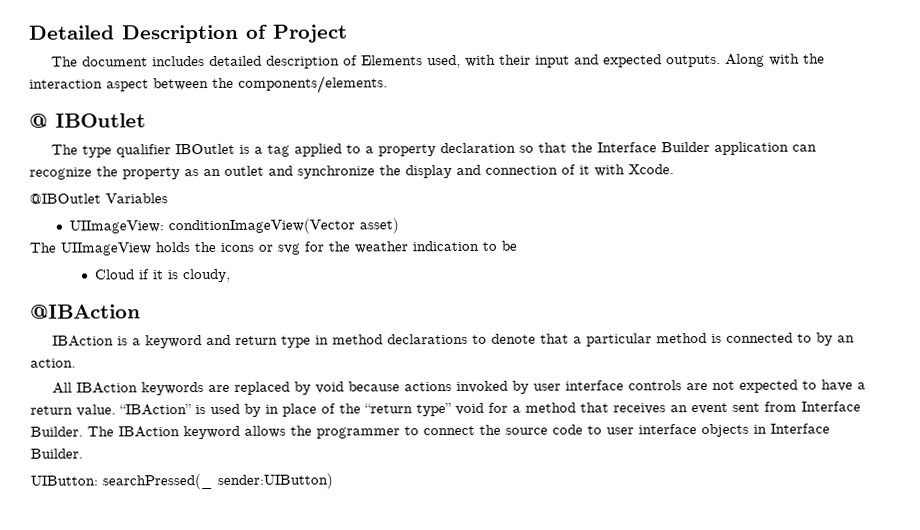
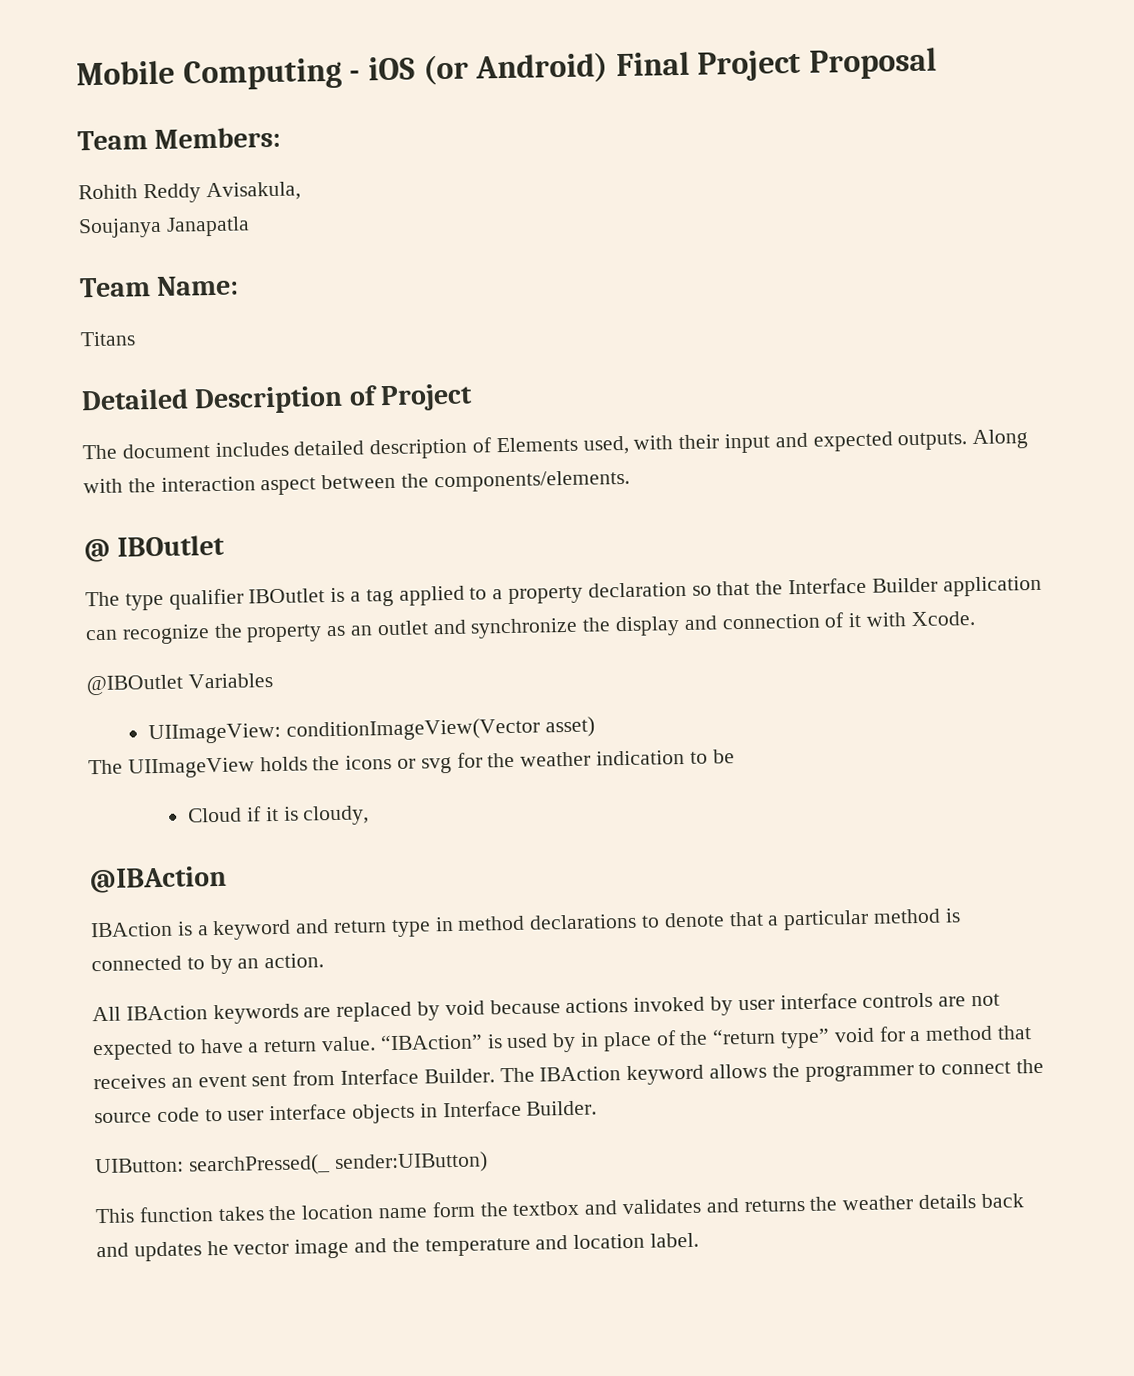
(29, 32) none -> [76,47,938,91] [77,126,282,151] [78,181,301,204] [78,216,250,239] [79,275,240,298] [80,331,136,347] Mobile Computing - iOS (or Android) Final Project Proposal // Team Members: // Rohith Reddy Avisakula, // Soujanya Janapatla // Team Name: // Titans //
(333, 481) none -> [95,1193,1024,1224] [96,1232,700,1262] // This function takes the location name form the textbox and validates and returns the weather details back and updates he vector image and the temperature and location label.

